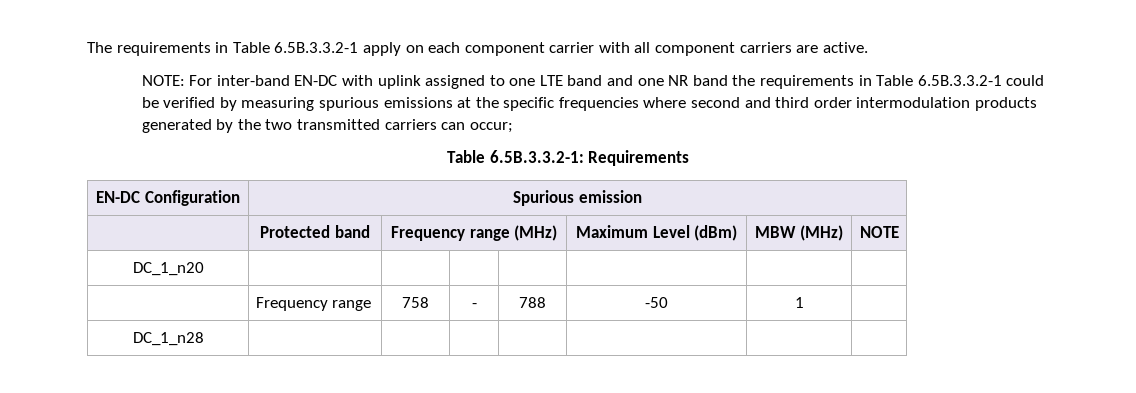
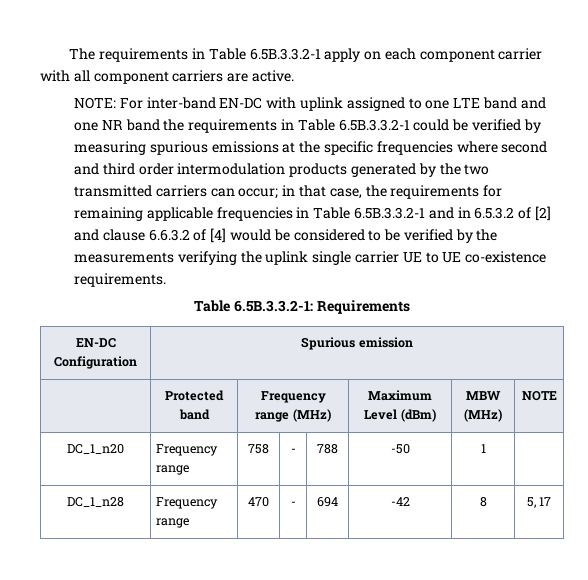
(513, 127) none -> [282,185,503,199] [74,206,551,221] [74,228,498,243] [74,251,547,265] [74,273,167,287] in that case, the requirements for remaining applicable frequencies in Table 6.5B.3.3.2-1 and in 6.5.3.2 of [2] and clause 6.6.3.2 of [4] would be considered to be verified by the measurements verifying the uplink single carrier UE to UE co-existence requirements.
(204, 269) | | | | | | // | -> (124, 449) none
(204, 339) | | | | | | -> [156,497,219,509] [156,518,190,528] [248,497,269,507] [290,501,296,506] [317,497,338,507] [390,497,410,506] [479,497,487,507] [526,497,552,508] Frequency range | 470 | - | 694 | -42 | 8 | 5, 17

